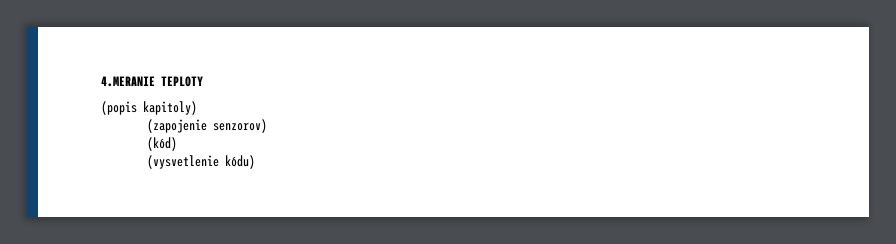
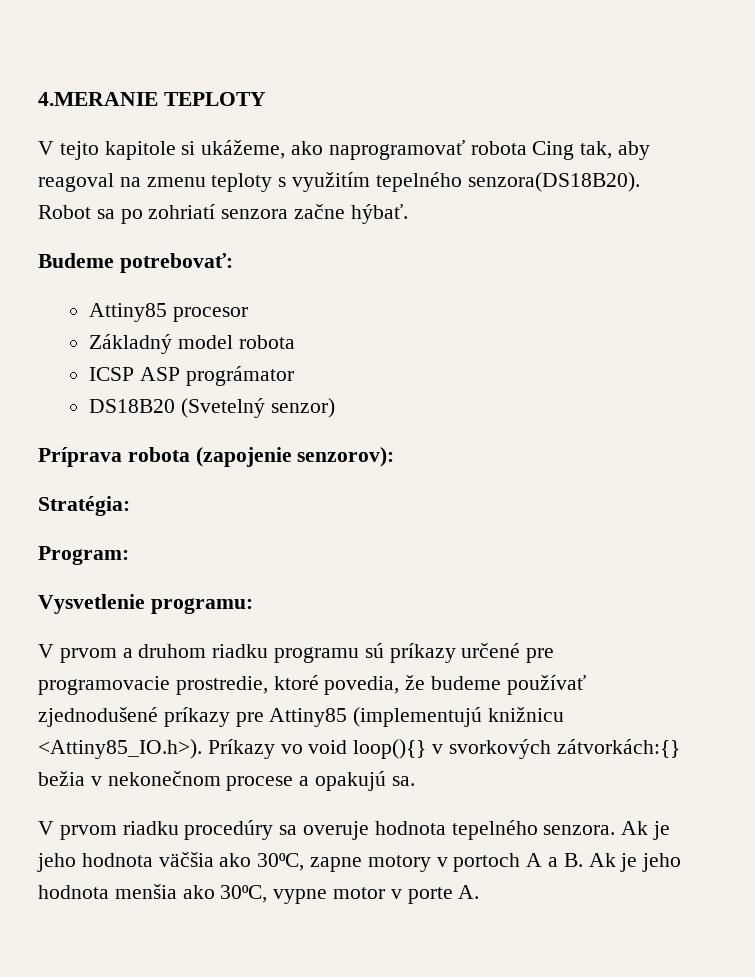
[101,101,197,115] [146,119,267,133] [146,137,177,151] [146,155,255,169] (popis kapitoly) // (zapojenie senzorov) // (kód) // (vysvetlenie kódu) -> [38,140,651,160] [38,172,640,192] [38,204,408,224] [38,253,233,273] [89,303,248,322] [89,334,295,354] [89,366,294,386] [89,398,335,418] [38,447,395,467] [38,496,130,516] [38,546,129,565] [38,594,253,614] [38,643,555,663] [38,675,586,695] [38,707,565,727] [38,739,680,759] [38,771,415,791] [38,820,671,840] [37,852,682,872] [38,884,480,904] V tejto kapitole si ukážeme, ako naprogramovať robota Cing tak, aby reagoval na zmenu teploty s využitím tepelného senzora(DS18B20). Robot sa po zohriatí senzora začne hýbať. // Budeme potrebovať: // Attiny85 procesor // Základný model robota // ICSP ASP prográmator // DS18B20 (Svetelný senzor) // Príprava robota (zapojenie senzorov): // Stratégia: // Program: // Vysvetlenie programu: // V prvom a druhom riadku programu sú príkazy určené pre programovacie prostredie, ktoré povedia, že budeme používať zjednodušené príkazy pre Attiny85 (implementujú knižnicu <Attiny85_IO.h>). Príkazy vo void loop(){} v svorkových zátvorkách:{} bežia v nekonečnom procese a opakujú sa. // V prvom riadku procedúry sa overuje hodnota tepelného senzora. Ak je jeho hodnota väčšia ako 30⁰C, zapne motory v portoch A a B. Ak je jeho hodnota menšia ako 30⁰C, vypne motor v porte A.

